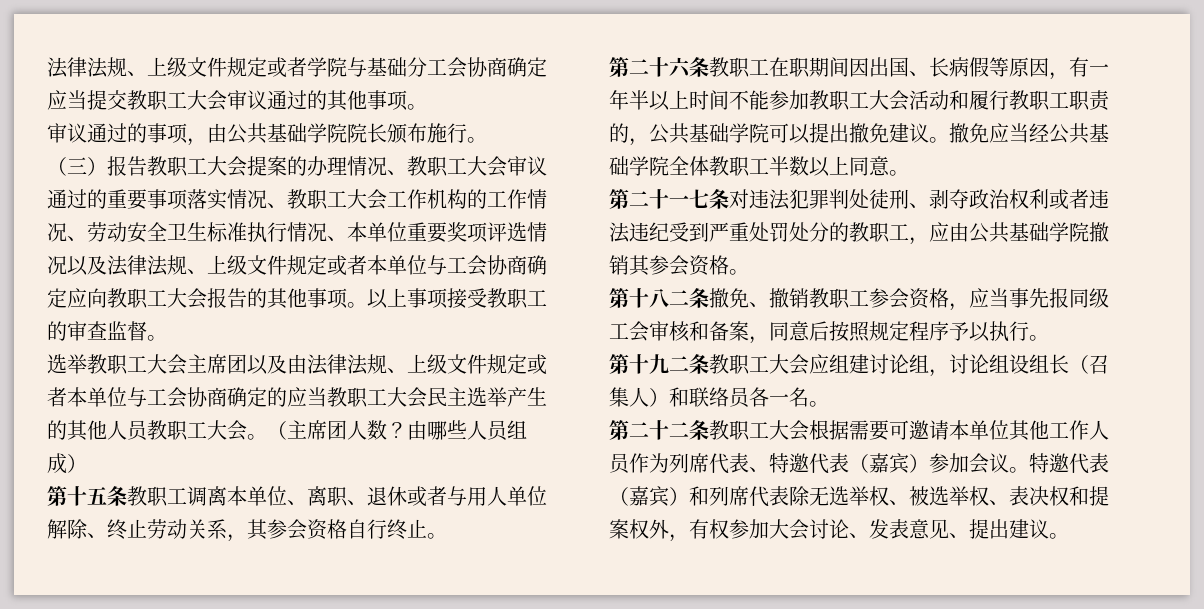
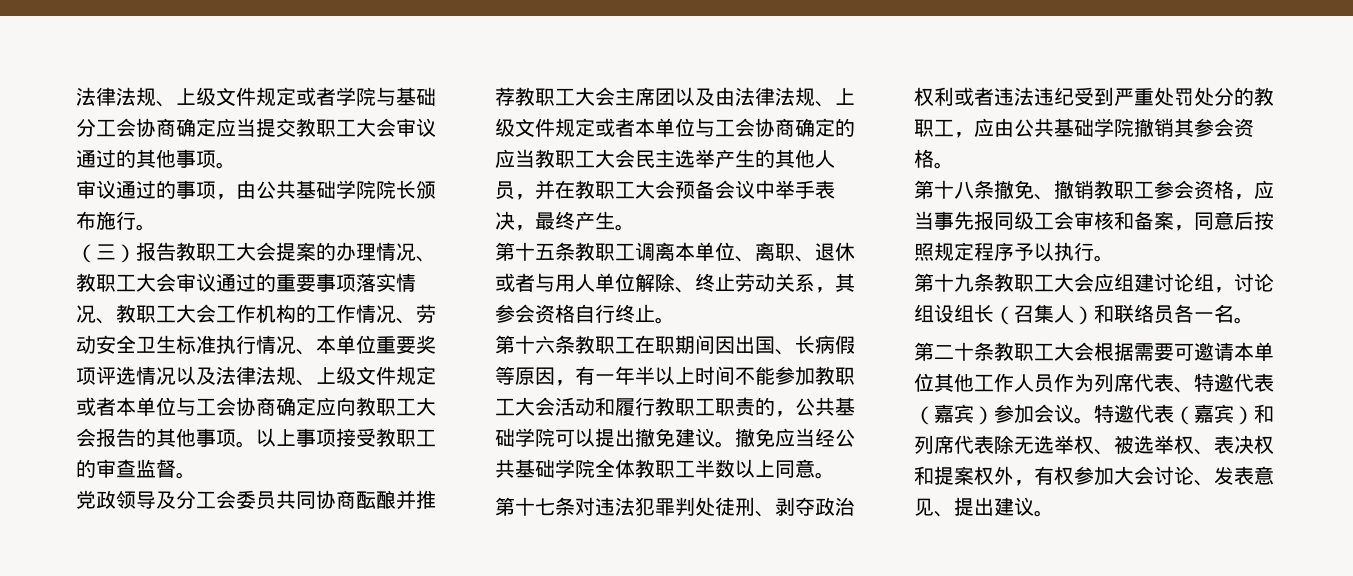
[47,354,87,374] 选举 -> [76,490,436,510] [495,87,515,106] 党政领导及分工会委员共同协商酝酿并推荐
[147,420,527,441] [47,453,87,474] 教职工大会。（主席团人数？由哪些人员组成） -> [515,180,835,200] [495,211,635,231] ，并在教职工大会预备会议中举手表决，最终产生。
[629,59,649,75] 二 -> (515, 344) none
[629,189,689,209] 二十一 -> [515,497,535,516] 十
[669,290,689,306] 二 -> (974, 190) none
[669,356,689,372] 二 -> (974, 282) none
[669,422,689,438] 二 -> (974, 351) none

